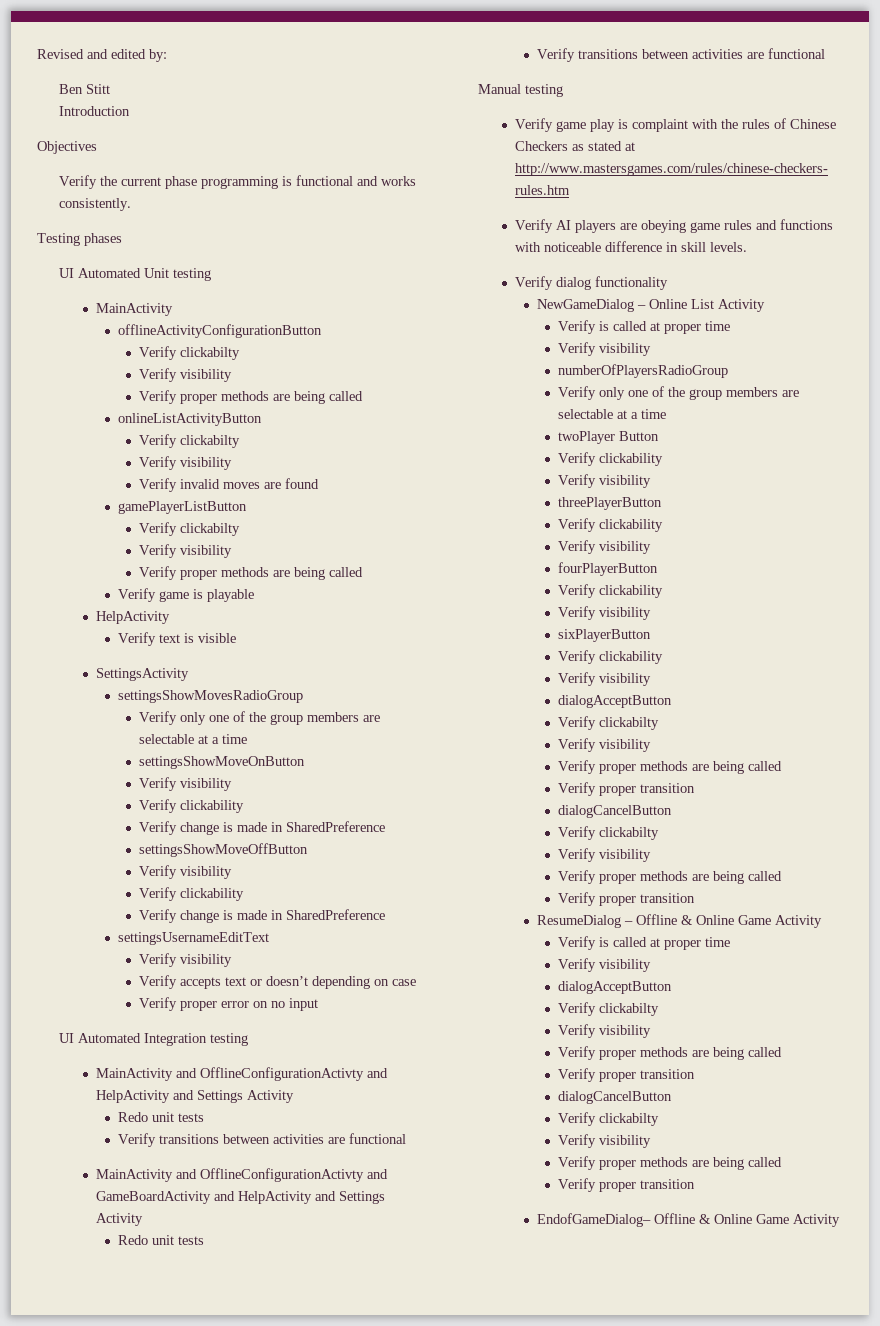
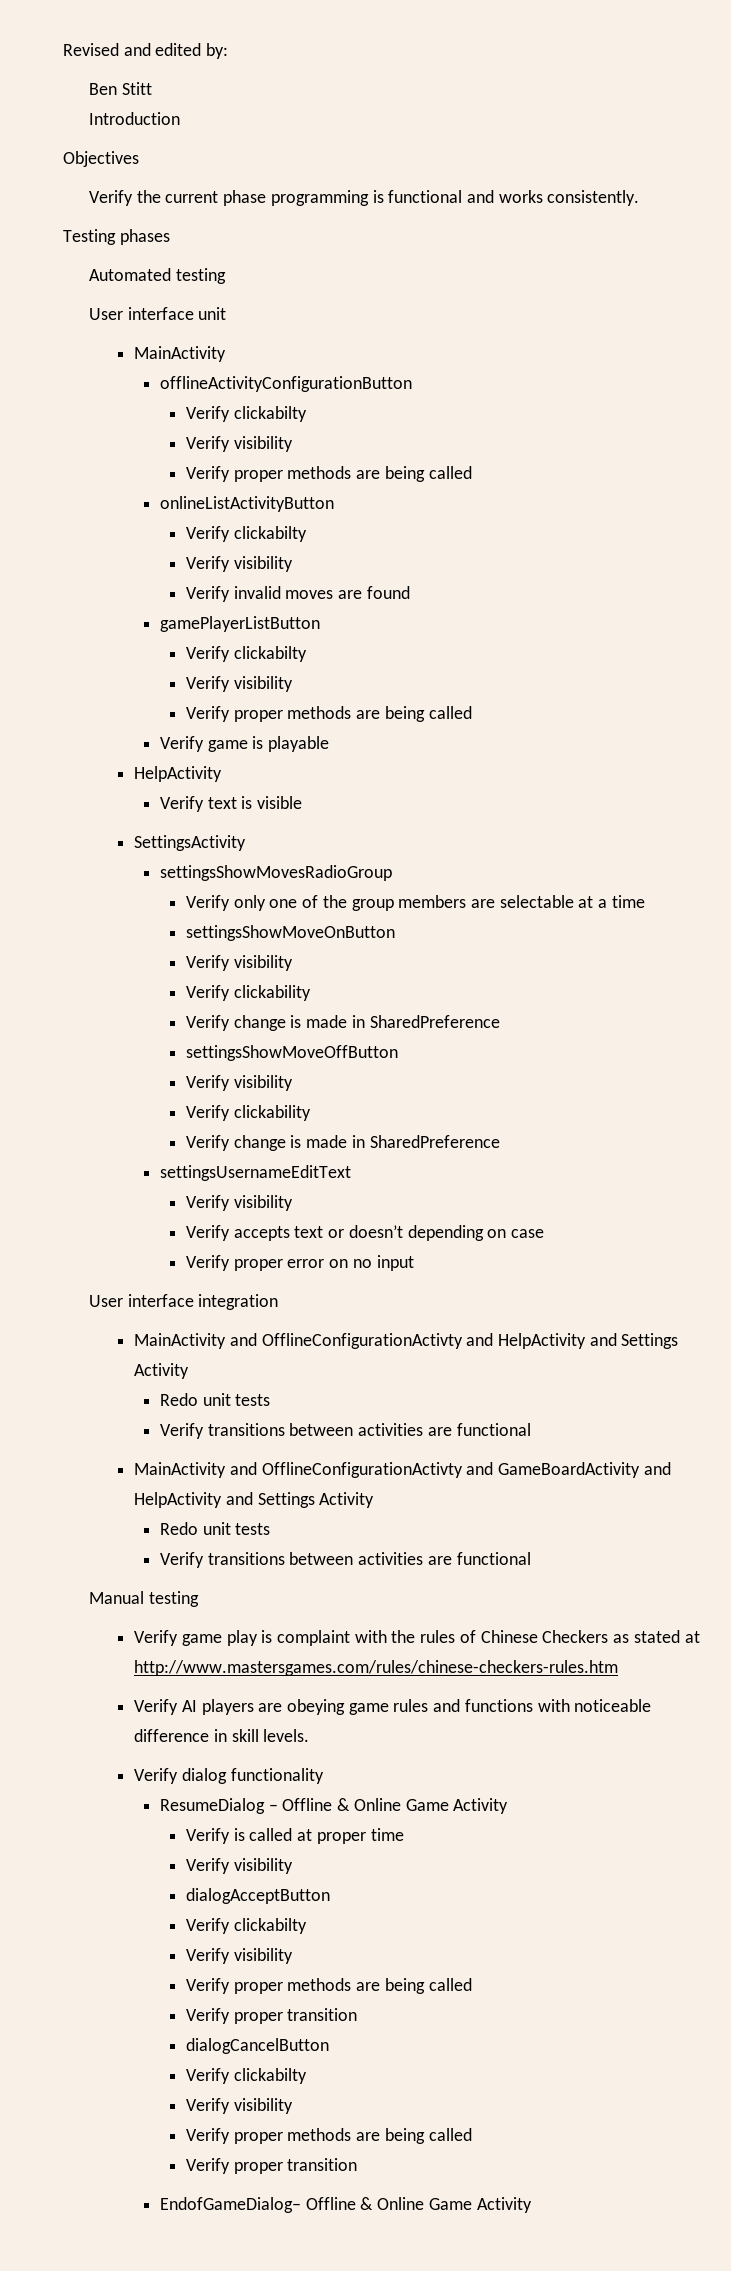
[58,268,211,281] UI Automated Unit testing -> [88,268,226,284] [88,307,227,320] Automated testing // User interface unit
[58,1033,248,1046] UI Automated Integration testing -> [88,1294,279,1310] User interface integration
[536,299,765,312] [558,320,731,334] [558,342,652,356] [558,364,729,378] [558,386,800,400] [558,409,667,419] [558,431,660,444] [558,452,664,466] [558,474,652,488] [558,497,663,510] [558,518,664,532] [558,540,652,554] [558,562,659,576] [558,584,664,598] [558,606,652,620] [558,629,652,642] [558,650,664,664] [558,672,652,686] [558,695,673,708] [558,716,660,730] [558,738,652,752] [558,760,783,774] [558,782,696,796] [558,805,673,818] [558,826,660,840] [558,848,652,862] [558,870,783,884] [558,892,696,906] // NewGameDialog – Online List Activity // Verify is called at proper time // Verify visibility // numberOfPlayersRadioGroup // Verify only one of the group members are selectable at a time // twoPlayer Button // Verify clickability // Verify visibility // threePlayerButton // Verify clickability // Verify visibility // fourPlayerButton // Verify clickability // Verify visibility // sixPlayerButton // Verify clickability // Verify visibility // dialogAcceptButton // Verify clickabilty // Verify visibility // Verify proper methods are being called // Verify proper transition // dialogCancelButton // Verify clickabilty // Verify visibility // Verify proper methods are being called // Verify proper transition -> (324, 1776) none

